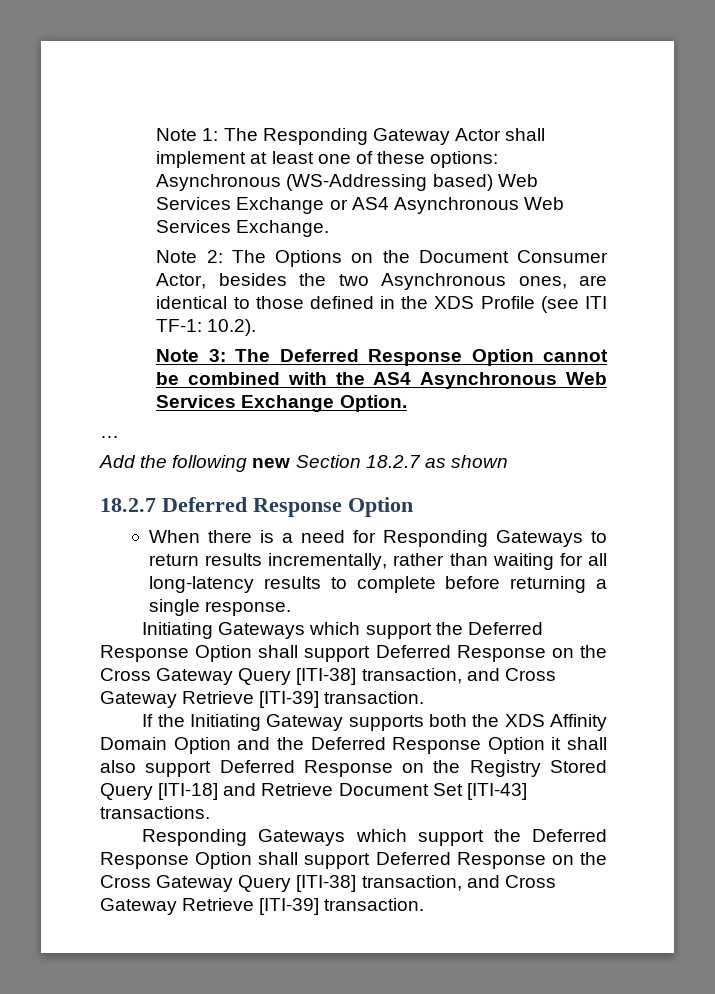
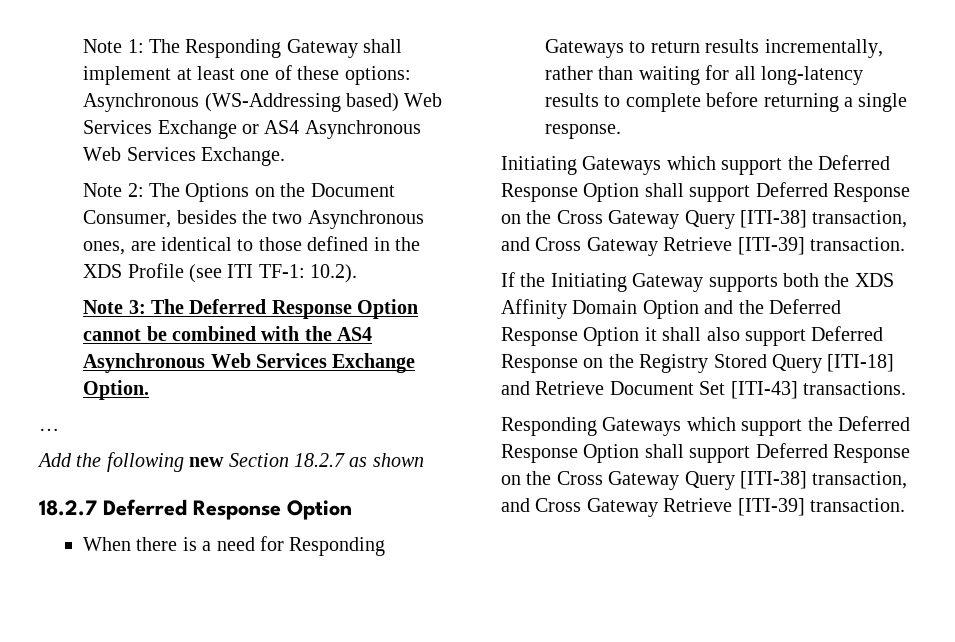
[454,128,501,141] Actor -> (358, 48) none
[517,250,608,263] [156,273,207,289] Consumer Actor, -> [83,210,172,228] Consumer,

